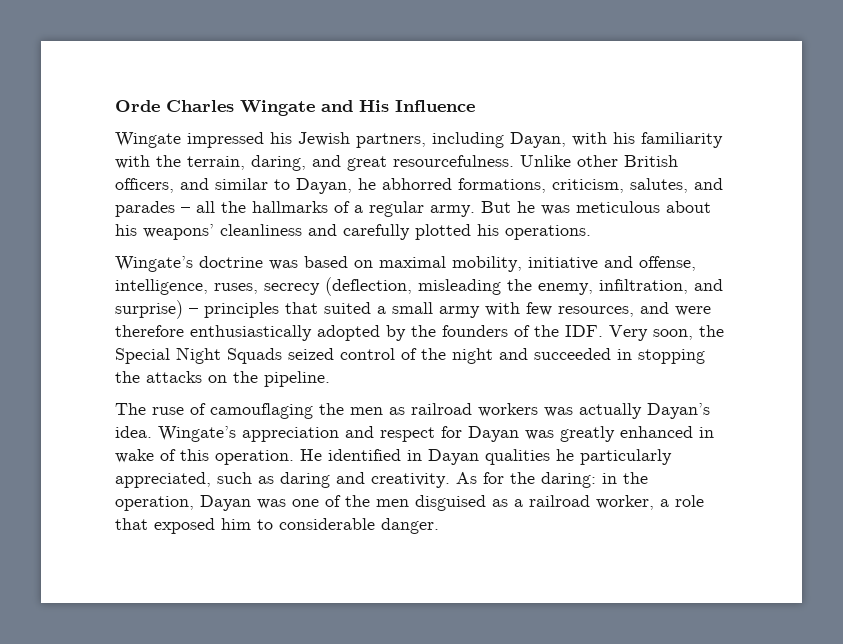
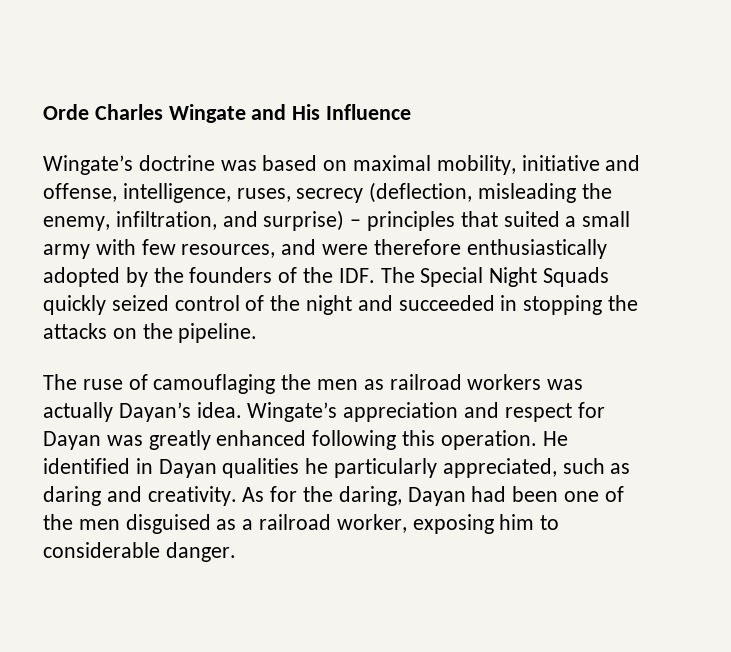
[115,132,723,148] [115,155,678,171] [115,178,723,194] [115,201,711,217] [115,224,591,240] // Wingate impressed his Jewish partners, including Dayan, with his familiarity with the terrain, daring, and great resourcefulness. Unlike other British officers, and similar to Dayan, he abhorred formations, criticism, salutes, and parades – all the hallmarks of a regular army. But he was meticulous about his weapons’ cleanliness and carefully plotted his operations. -> (412, 112) none
[609,325,724,341] Very soon, the -> [380,267,415,283] The
(282, 356) none -> [43,295,106,315] quickly
[699,427,714,438] [115,449,176,463] in wake of -> [312,430,397,450] following
[541,472,648,488] [115,495,286,511] daring: in the operation, Dayan was -> [338,486,559,506] daring, Dayan had been
[660,495,704,507] [115,518,215,534] a role that exposed -> [412,514,494,534] exposing

